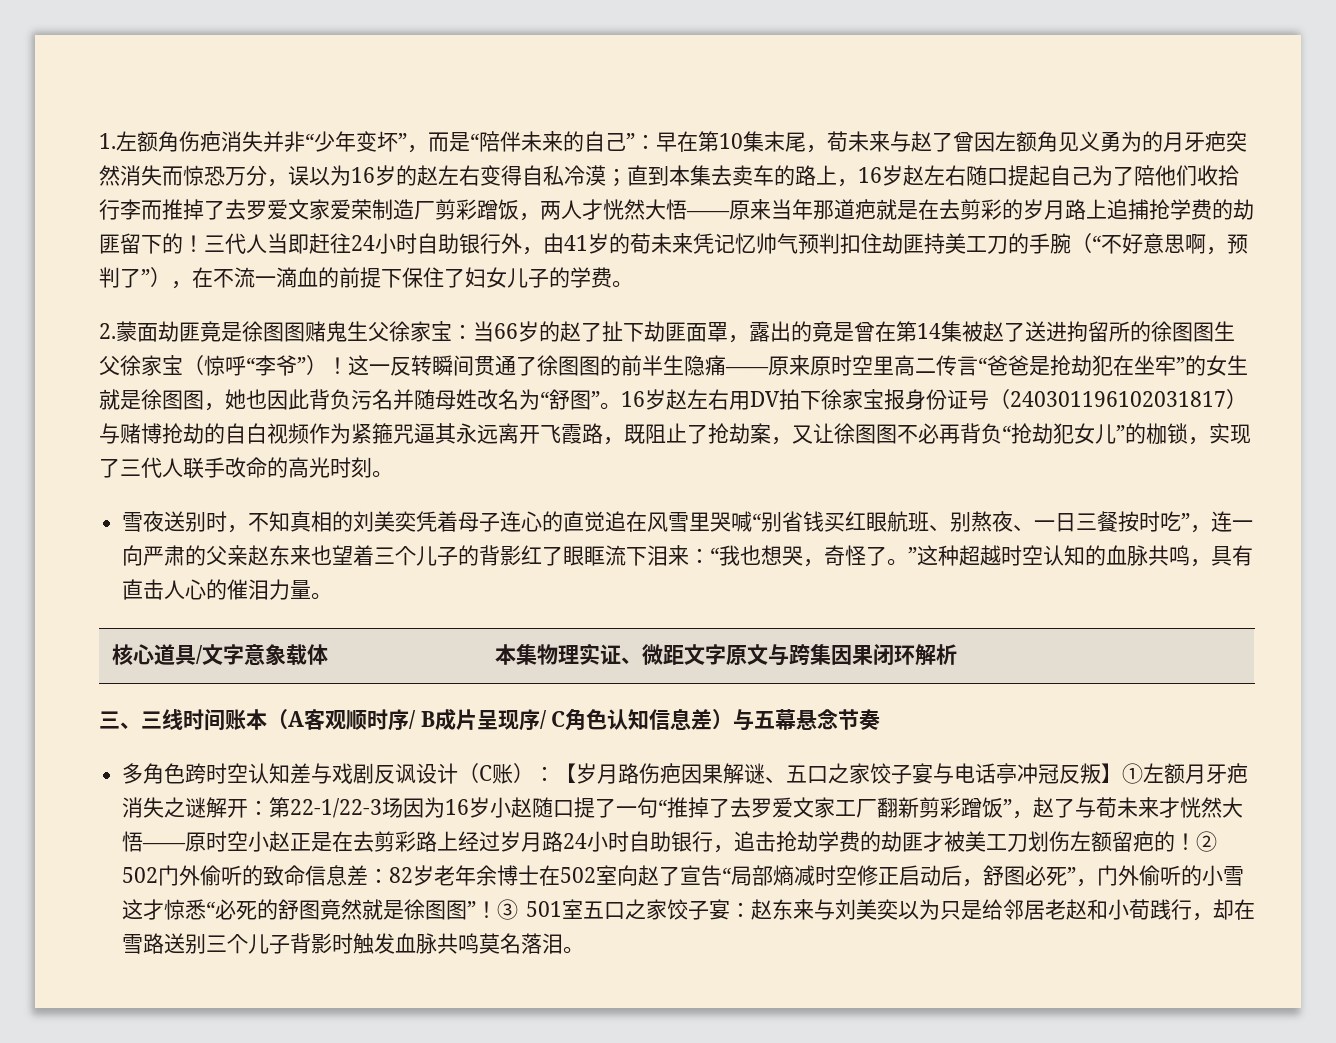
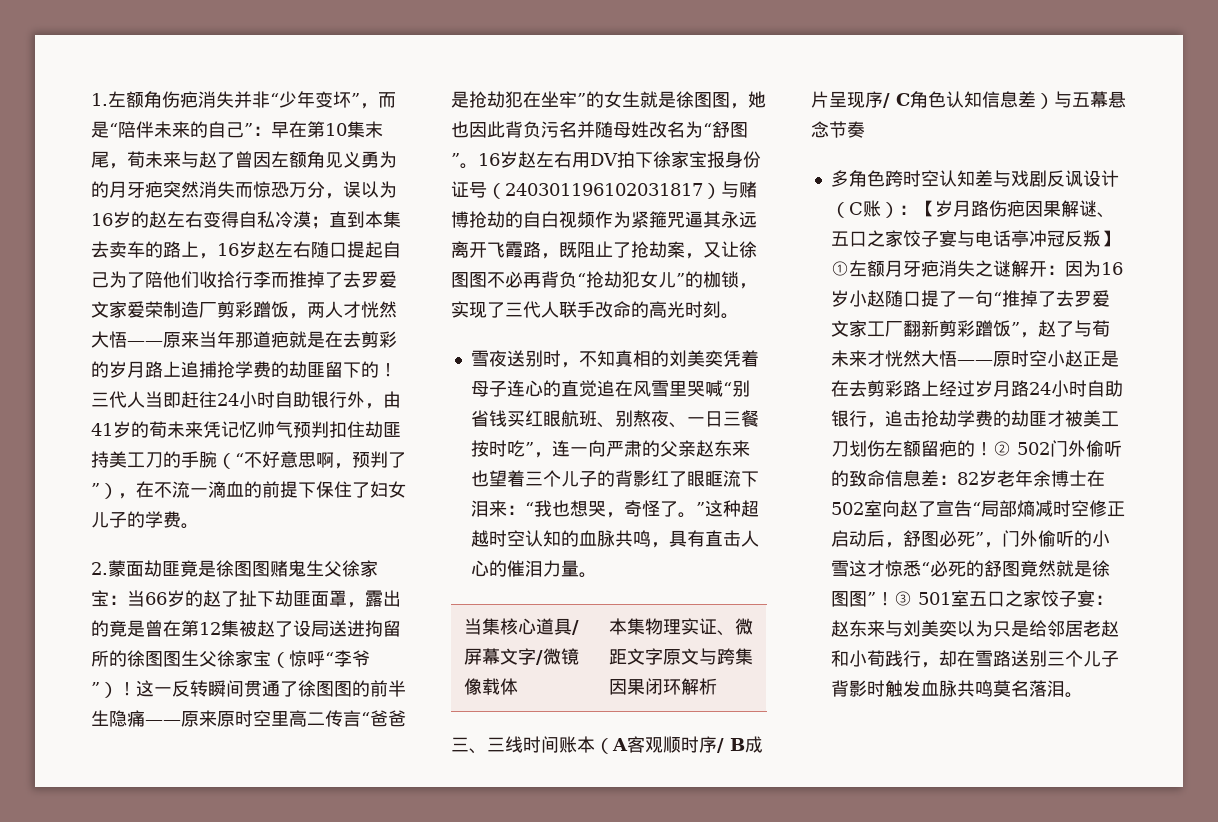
[917,323,941,339] 14 -> [199,622,221,635] 12
(1025, 332) none -> [293,620,329,637] 设局
(333, 596) none -> [464,618,501,635] 当集
[201,644,286,665] 文字意象 -> [464,648,580,665] [464,678,483,695] 屏幕文字/微镜像
[269,797,404,818] 第22-1/22-3场 -> (1065, 270) none

